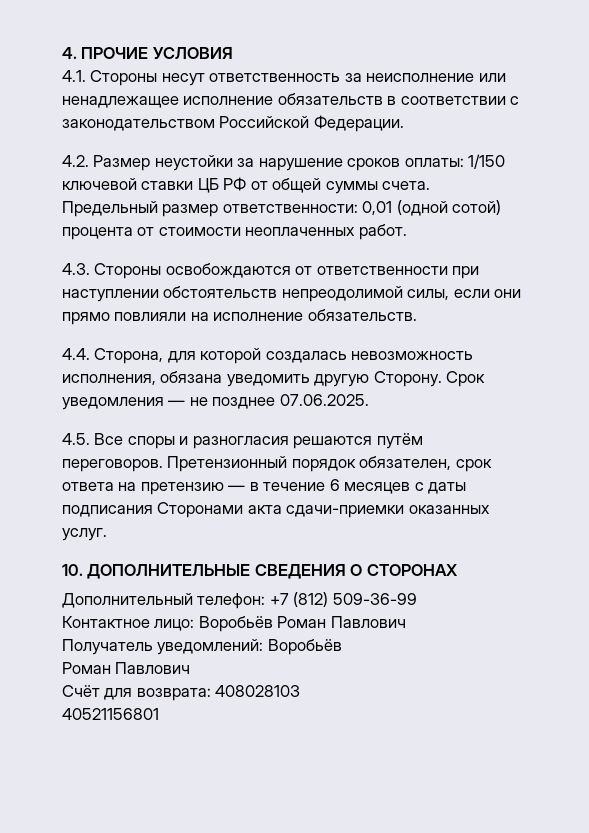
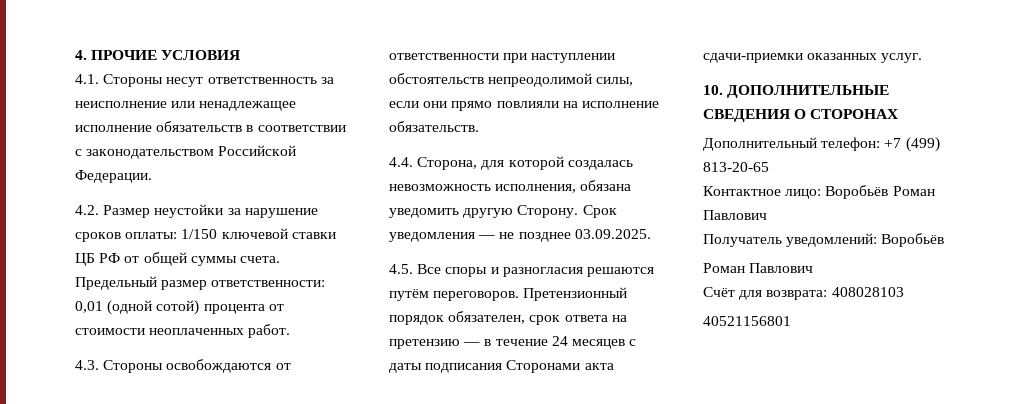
[279,394,369,406] 07.06.2025. -> [574,229,651,239] 03.09.2025.
[329,479,340,491] 6 -> [551,336,568,346] 24
[293,592,417,607] (812) 509-36-99 -> [905,137,940,152] [703,162,769,172] (499) 813-20-65

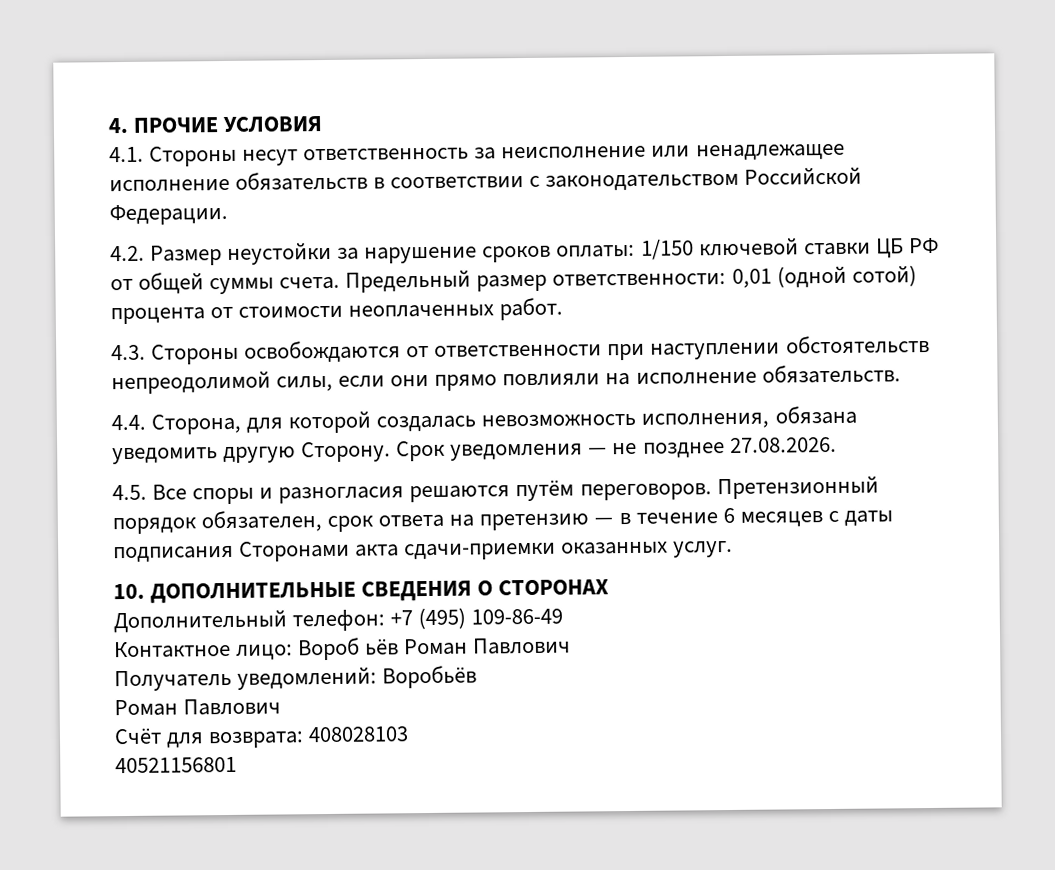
[574,229,651,239] 03.09.2025. -> [729,436,837,453] 27.08.2026.
[551,336,568,346] 24 -> [722,507,735,524] 6
[905,137,940,152] [703,162,769,172] (499) 813-20-65 -> [418,607,564,630] (495) 109-86-49
[825,185,889,199] Воробьёв -> [298,637,400,661] Вороб ьёв

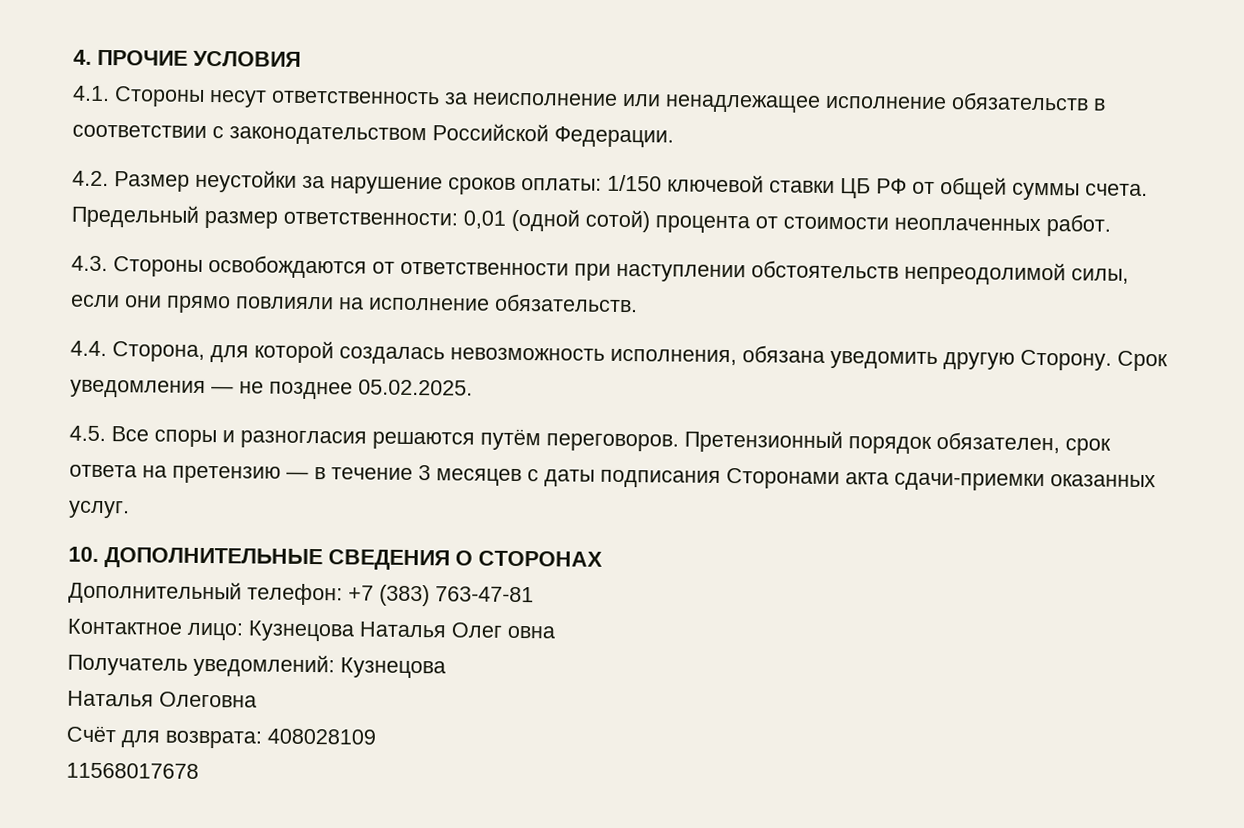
[729,436,837,453] 27.08.2026. -> [358,379,473,396] 05.02.2025.
[722,507,735,524] 6 -> [418,465,431,481] 3
[418,607,564,630] (495) 109-86-49 -> [379,584,534,607] (383) 763-47-81
[298,637,572,661] Вороб ьёв Роман Павлович -> [248,620,555,642] Кузнецова Наталья Олег овна
[382,665,478,689] [114,698,282,717] Воробьёв // Роман Павлович -> [340,657,446,679] [67,690,257,708] Кузнецова // Наталья Олеговна
[308,726,410,743] [115,756,237,774] 408028103 // 40521156801 -> [267,728,376,745] [66,762,199,779] 408028109 // 11568017678

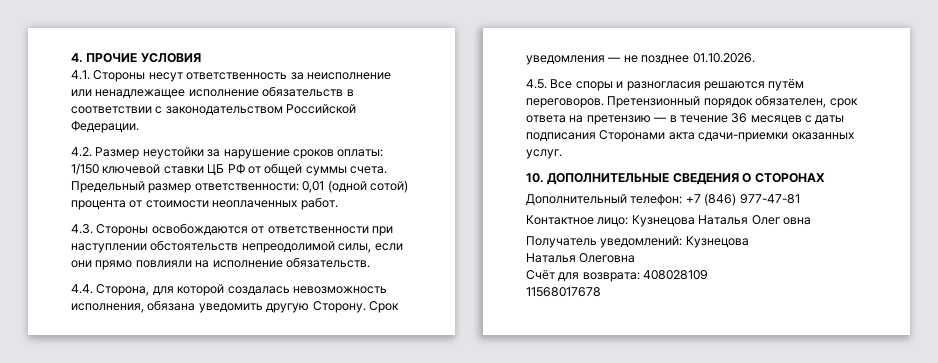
[358,379,473,396] 05.02.2025. -> [692,53,755,63] 01.10.2026.
[418,465,431,481] 3 -> [731,113,748,123] 36
[379,584,534,607] (383) 763-47-81 -> [704,193,800,206] (846) 977-47-81

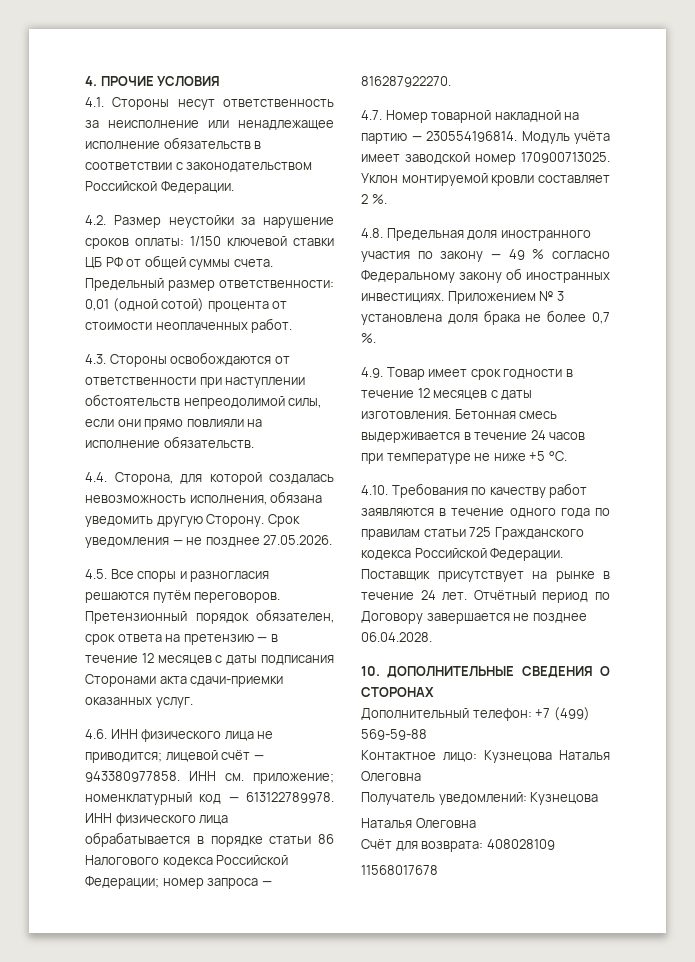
[692,53,755,63] 01.10.2026. -> [263,535,333,545] 27.05.2026.
[731,113,748,123] 36 -> [141,653,154,663] 12
(562, 154) none -> [85,729,274,742] [85,750,264,763] [85,771,334,784] [85,792,334,805] [85,813,229,826] [85,832,334,847] [85,855,289,867] [85,876,272,889] [361,76,451,87] [361,110,580,123] [361,131,610,144] [361,152,610,165] [361,173,610,186] [361,194,387,204] [361,228,591,241] [361,249,610,262] [361,268,610,283] [361,291,564,304] [361,310,610,325] [361,333,376,343] [361,367,573,380] [361,388,533,400] [361,409,558,420] [361,430,586,443] [361,451,567,464] [361,483,588,498] [361,508,610,518] [361,527,584,540] [361,548,564,561] [361,569,610,582] [361,590,610,603] [361,611,587,624] [361,632,432,642] // 4.6. ИНН физического лица не приводится; лицевой счёт — 943380977858. ИНН см. приложение; номенклатурный код — 613122789978. ИНН физического лица обрабатывается в порядке статьи 86 Налогового кодекса Российской Федерации; номер запроса — 816287922270. // 4.7. Номер товарной накладной на партию — 230554196814. Модуль учёта имеет заводской номер 170900713025. Уклон монтируемой кровли составляет 2 %. // 4.8. Предельная доля иностранного участия по закону — 49 % согласно Федеральному закону об иностранных инвестициях. Приложением № 3 установлена доля брака не более 0,7 %. // 4.9. Товар имеет срок годности в течение 12 месяцев с даты изготовления. Бетонная смесь выдерживается в течение 24 часов при температуре не ниже +5 °C. // 4.10. Требования по качеству работ заявляются в течение одного года по правилам статьи 725 Гражданского кодекса Российской Федерации. Поставщик присутствует на рынке в течение 24 лет. Отчётный период по Договору завершается не позднее 06.04.2028.
[704,193,800,206] (846) 977-47-81 -> [553,707,590,721] [361,729,427,740] (499) 569-59-88
[751,215,811,225] Олег овна -> [361,771,421,782] Олеговна

